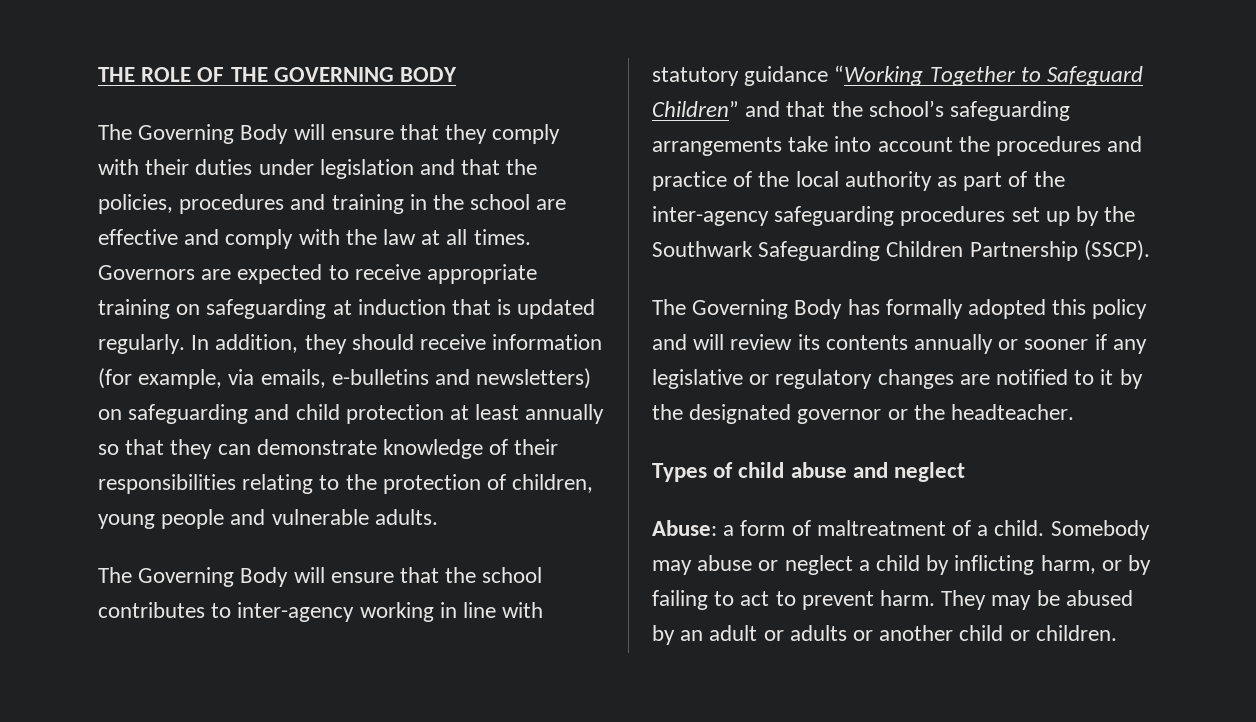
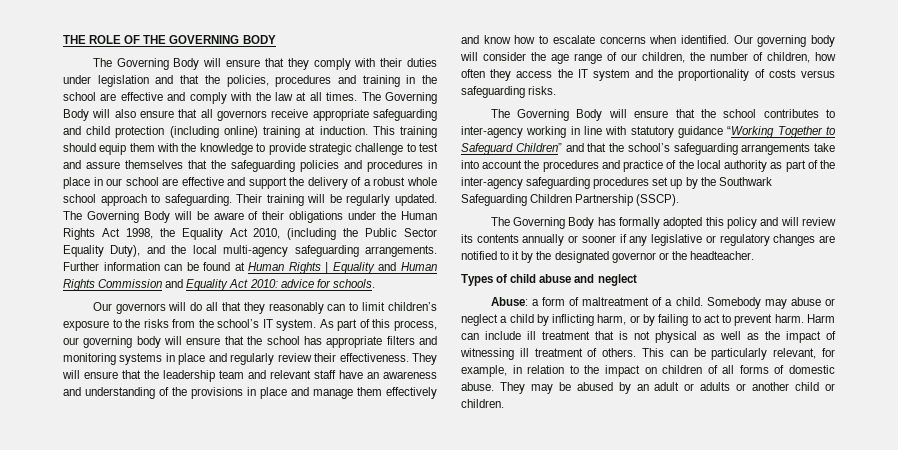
[98,264,538,284] [98,299,596,319] [98,334,603,354] [98,368,592,389] [98,404,605,424] [98,439,559,459] [98,474,594,494] [98,509,438,529] Governors are expected to receive appropriate training on safeguarding at induction that is updated regularly. In addition, they should receive information (for example, via emails, e-bulletins and newsletters) on safeguarding and child protection at least annually so that they can demonstrate knowledge of their responsibilities relating to the protection of children, young people and vulnerable adults. -> [361,92,438,104] [63,109,437,121] [63,126,437,138] [63,143,439,155] [63,160,437,172] [63,177,438,189] [63,194,437,206] [63,211,437,223] [63,228,437,240] [63,245,437,257] [63,262,437,274] [63,279,375,291] [92,302,438,314] [63,319,438,331] [63,336,438,348] [63,353,438,365] [62,370,437,382] [63,387,437,399] [461,35,835,47] [460,52,836,64] [461,69,835,81] [461,86,557,98] The Governing Body will also ensure that all governors receive appropriate safeguarding and child protection (including online) training at induction. This training should equip them with the knowledge to provide strategic challenge to test and assure themselves that the safeguarding policies and procedures in place in our school are effective and support the delivery of a robust whole school approach to safeguarding. Their training will be regularly updated. The Governing Body will be aware of their obligations under the Human Rights Act 1998, the Equality Act 2010, (including the Public Sector Equality Duty), and the local multi-agency safeguarding arrangements. Further information can be found at Human Rights | Equality and Human Rights Commission and Equality Act 2010: advice for schools. // Our governors will do all that they reasonably can to limit children’s exposure to the risks from the school’s IT system. As part of this process, our governing body will ensure that the school has appropriate filters and monitoring systems in place and regularly review their effectiveness. They will ensure that the leadership team and relevant staff have an awareness and understanding of the provisions in place and manage them effectively and know how to escalate concerns when identified. Our governing body will consider the age range of our children, the number of children, how often they access the IT system and the proportionality of costs versus safeguarding risks.
(936, 598) none -> [806,314,835,323] [461,331,836,343] [460,348,835,360] [461,365,835,377] [461,382,494,391] Harm can include ill treatment that is not physical as well as the impact of witnessing ill treatment of others. This can be particularly relevant, for example, in relation to the impact on children of all forms of domestic abuse.

